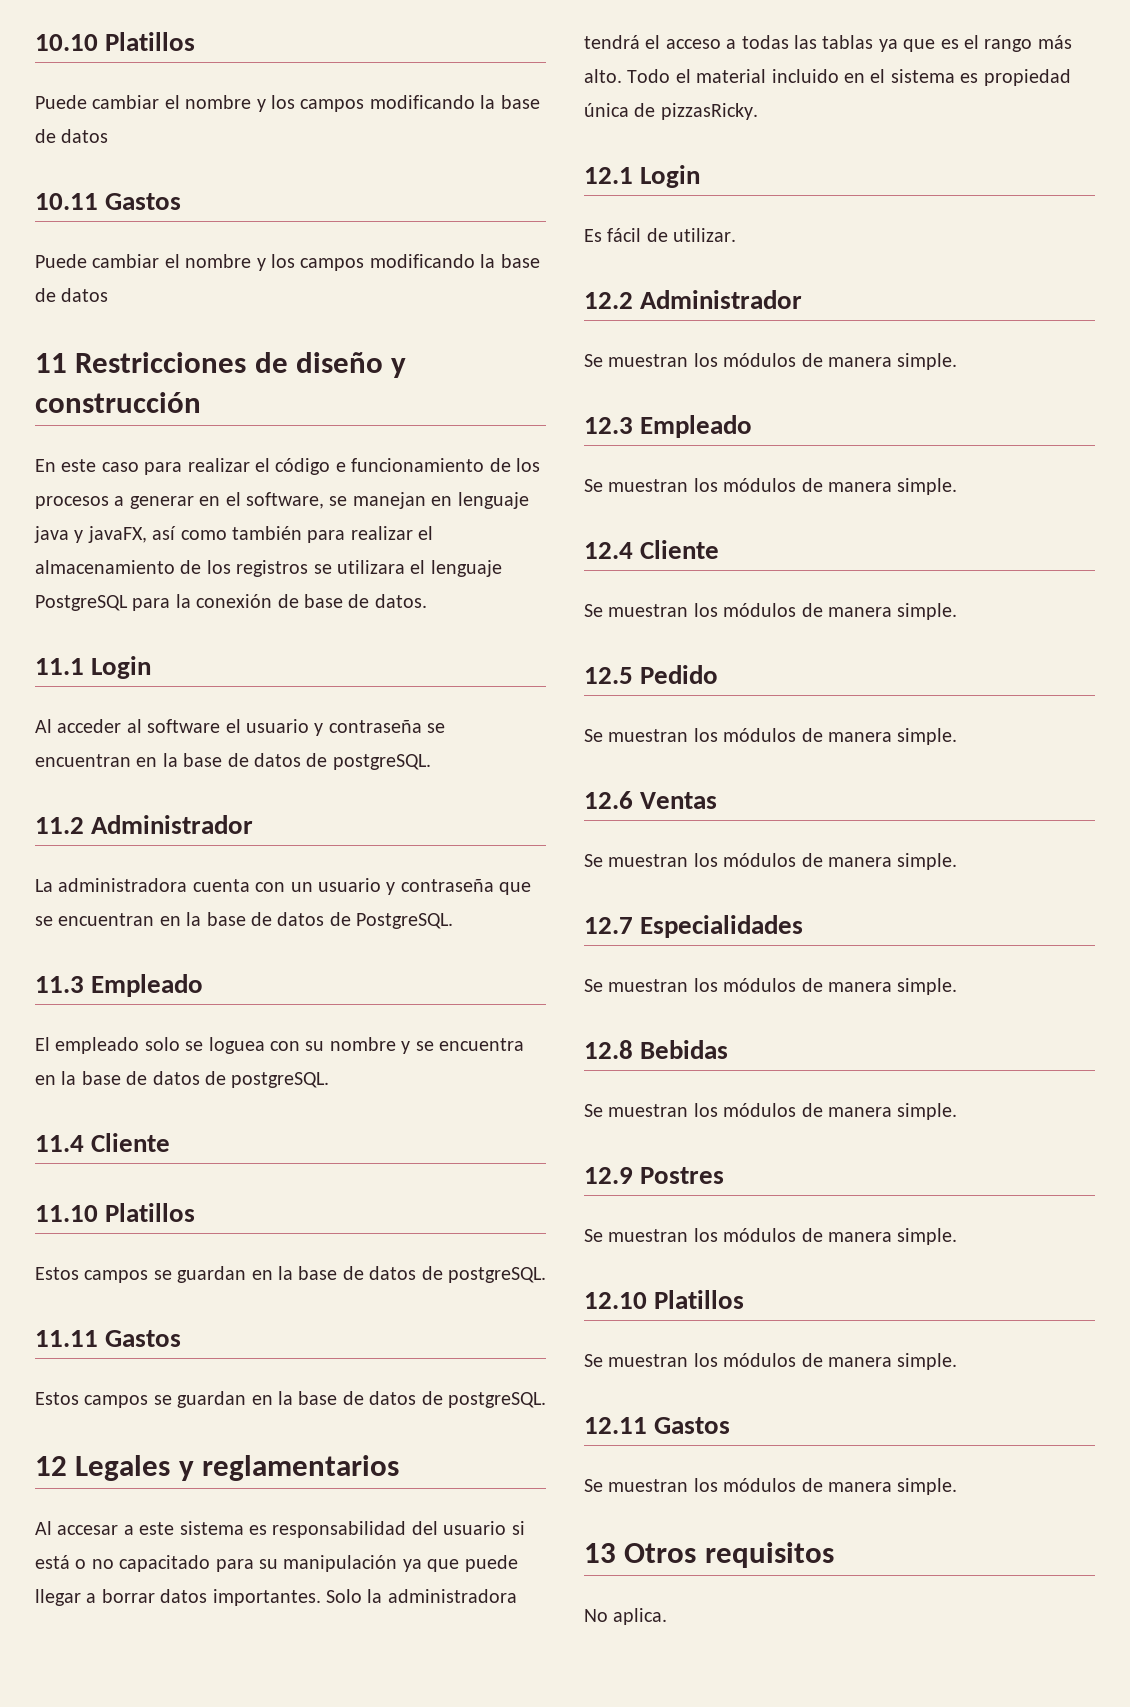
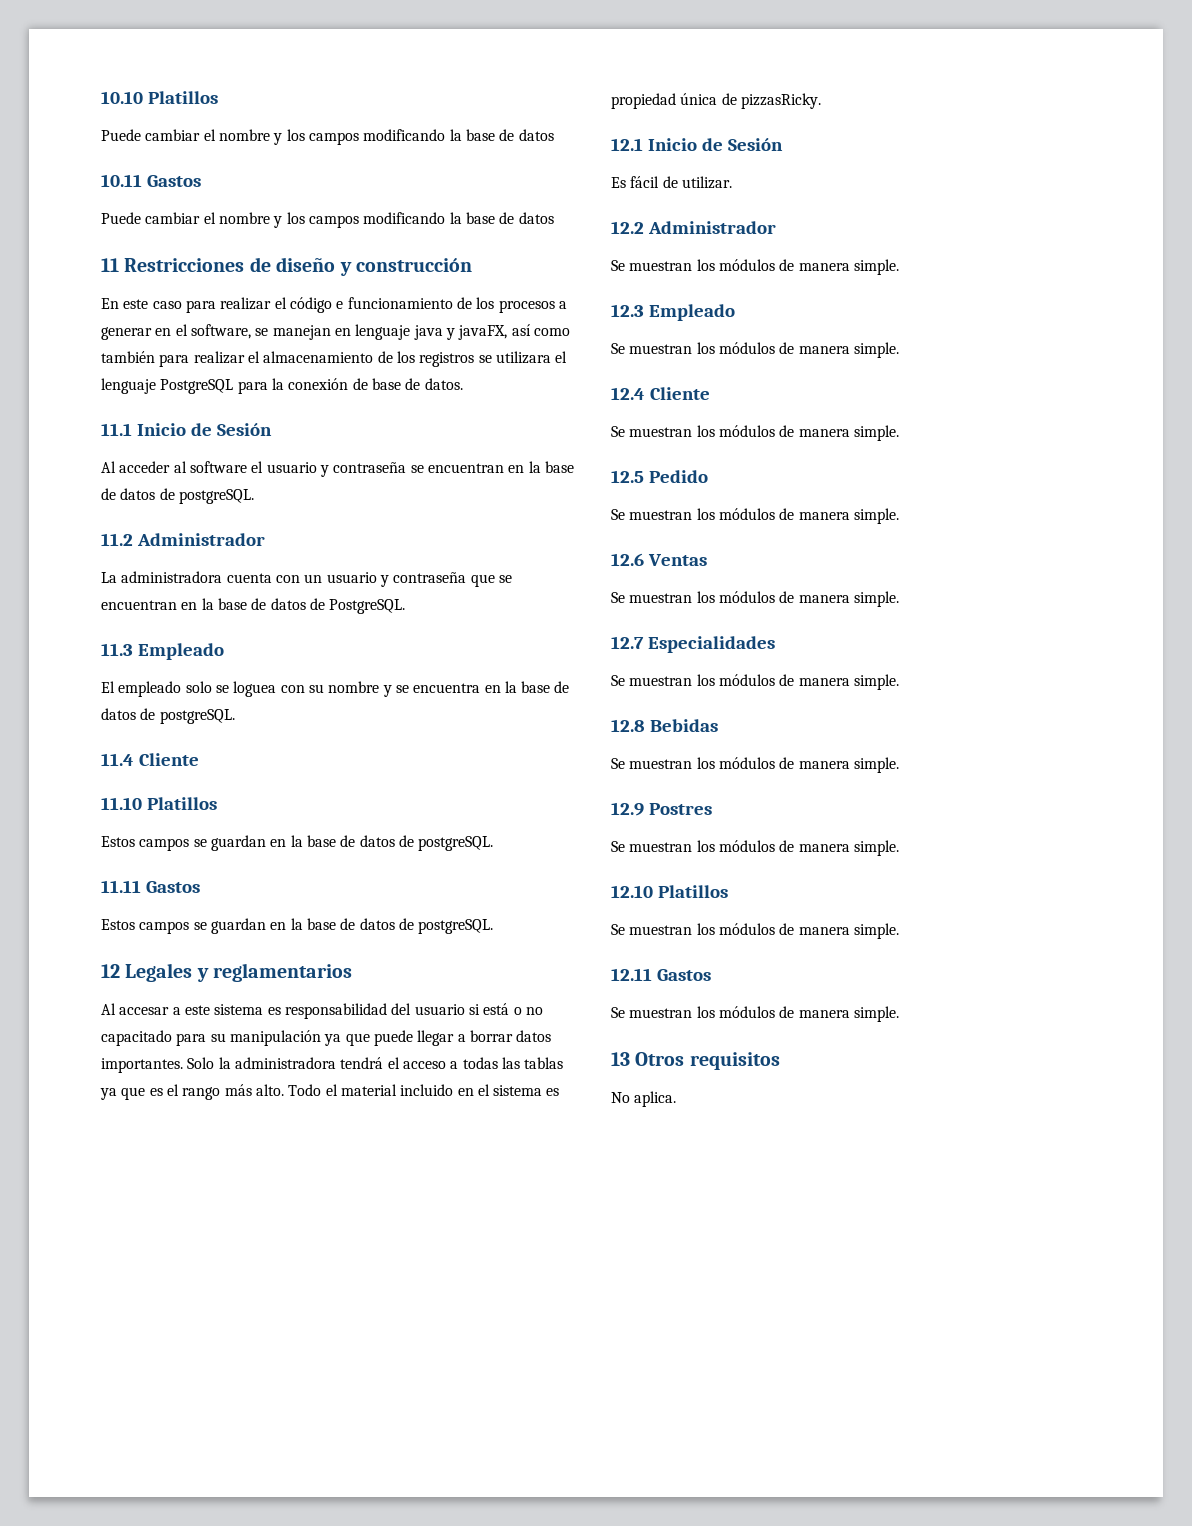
[91,656,152,679] Login -> [136,423,272,436] Inicio de Sesión
[640,165,701,188] Login -> [647,138,783,151] Inicio de Sesión

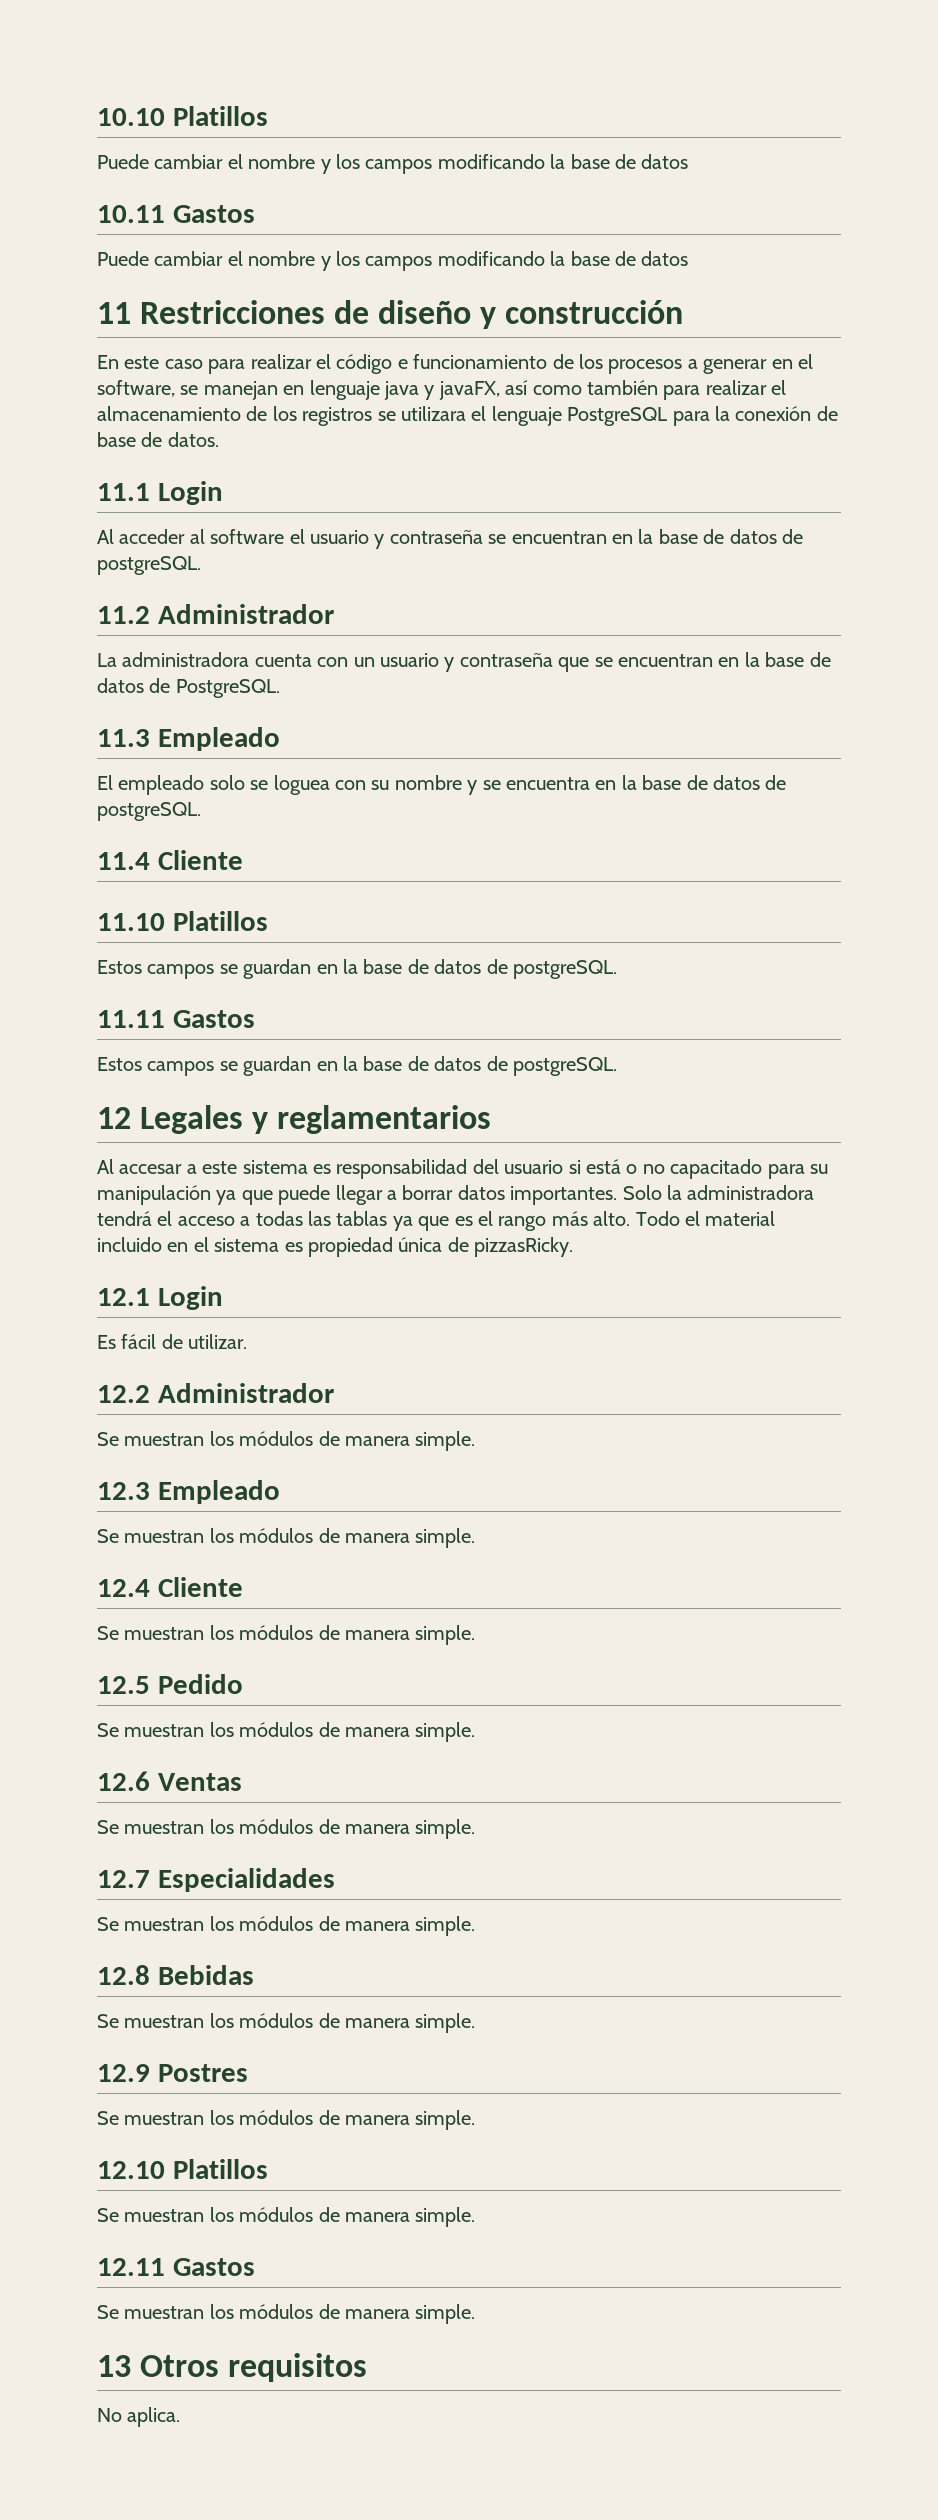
[136,423,272,436] Inicio de Sesión -> [157,481,223,505] Login
[647,138,783,151] Inicio de Sesión -> [157,1286,223,1310] Login

